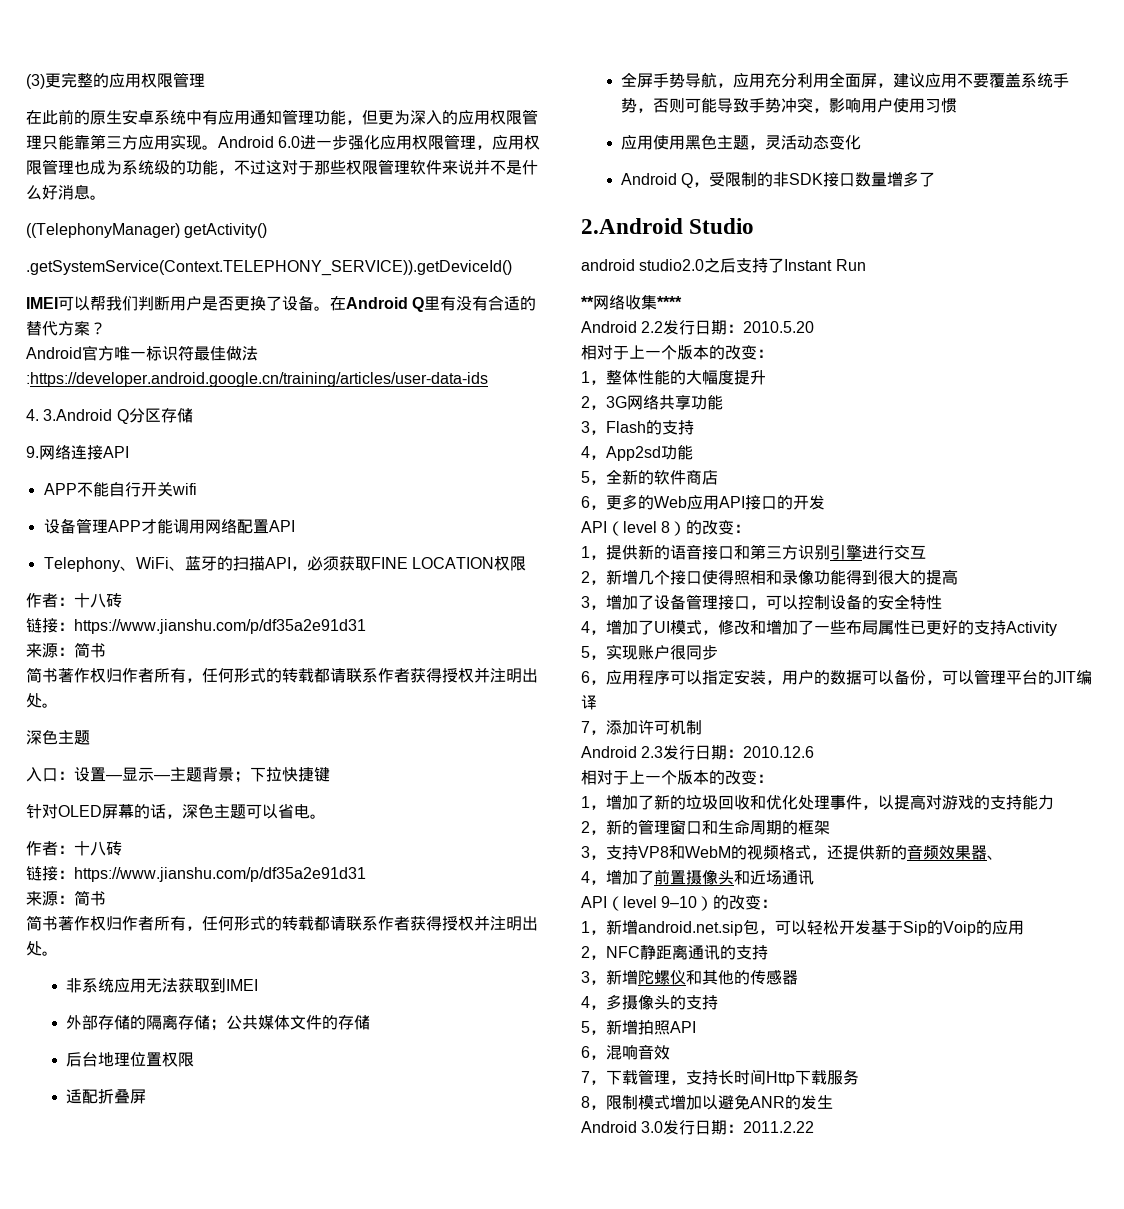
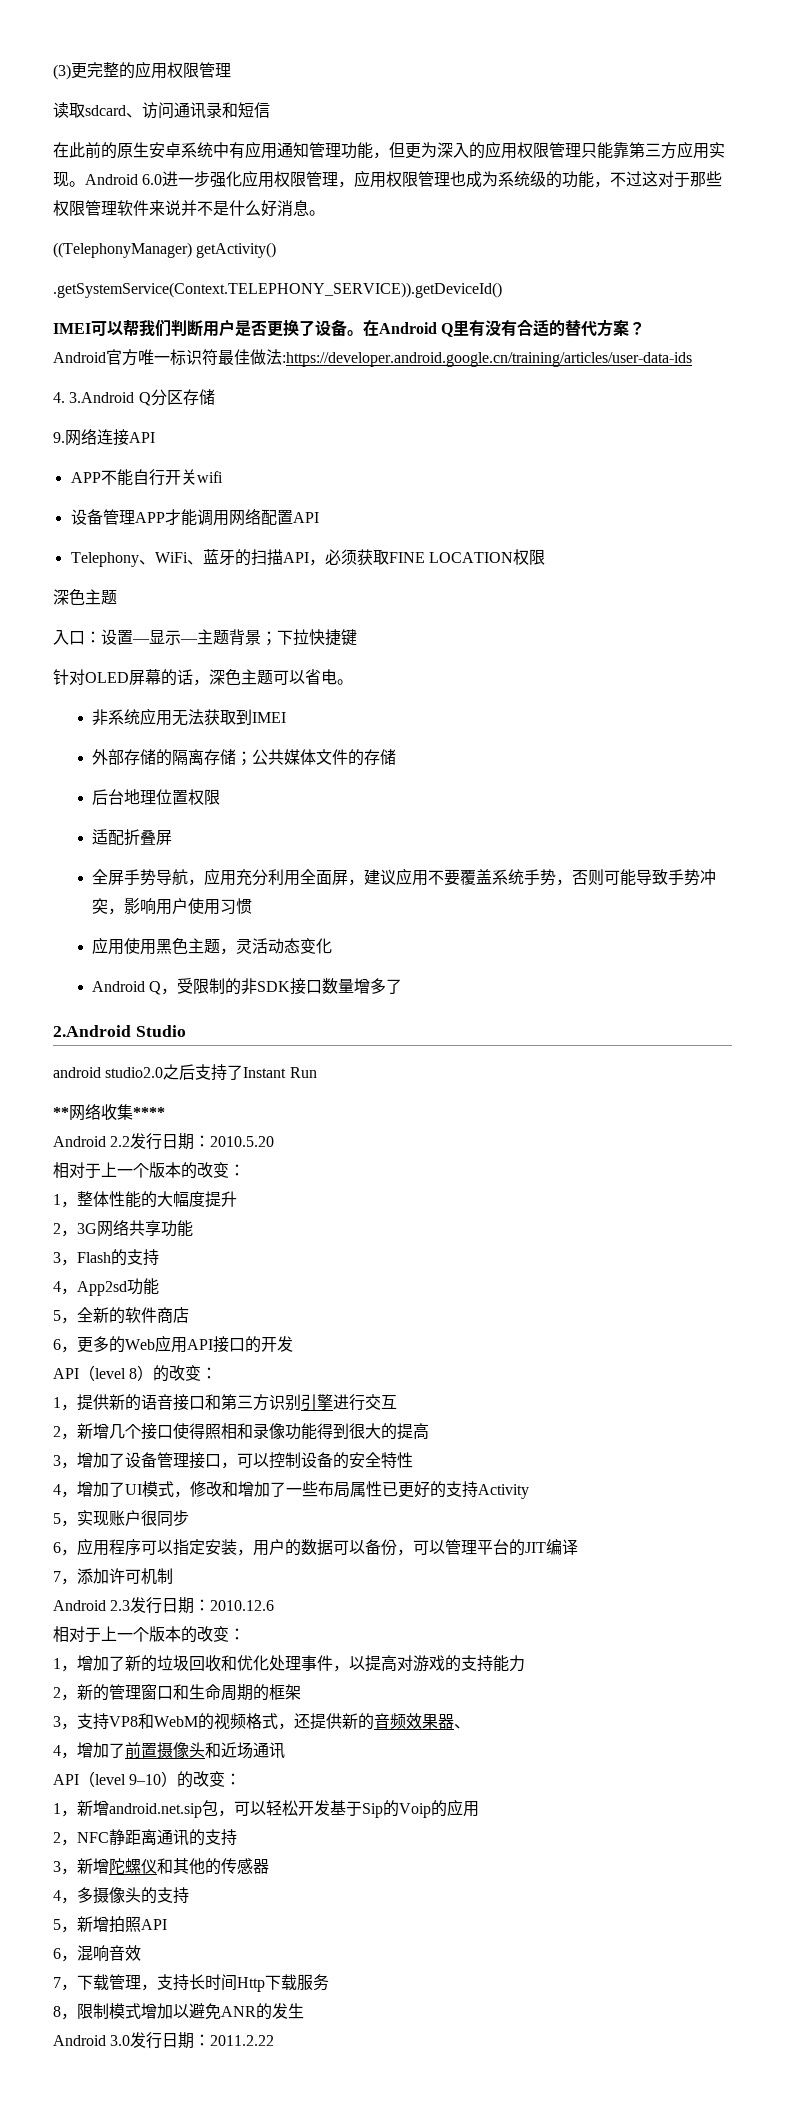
(205, 80) none -> [53,102,270,119] // 读取sdcard、访问通讯录和短信
[26,593,122,608] [26,618,366,634] [26,642,106,658] [26,667,538,683] [26,693,58,708] // 作者：十八砖 // 链接：https://www.jianshu.com/p/df35a2e91d31 // 来源：简书 // 简书著作权归作者所有，任何形式的转载都请联系作者获得授权并注明出处。 -> (545, 557) none
[26,841,122,856] [26,866,366,882] [26,890,106,906] [26,915,538,931] [26,941,58,956] // 作者：十八砖 // 链接：https://www.jianshu.com/p/df35a2e91d31 // 来源：简书 // 简书著作权归作者所有，任何形式的转载都请联系作者获得授权并注明出处。 -> (353, 682) none

